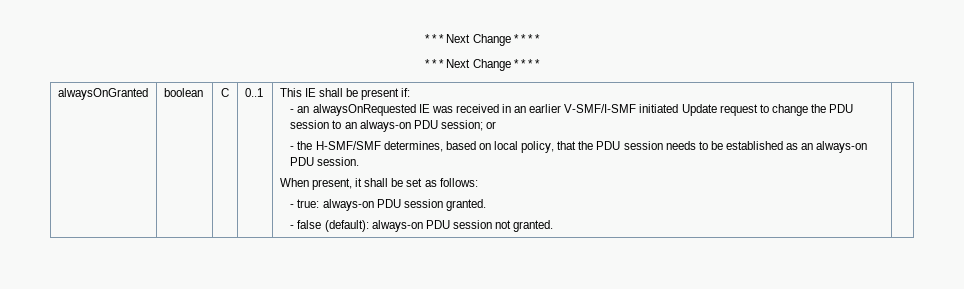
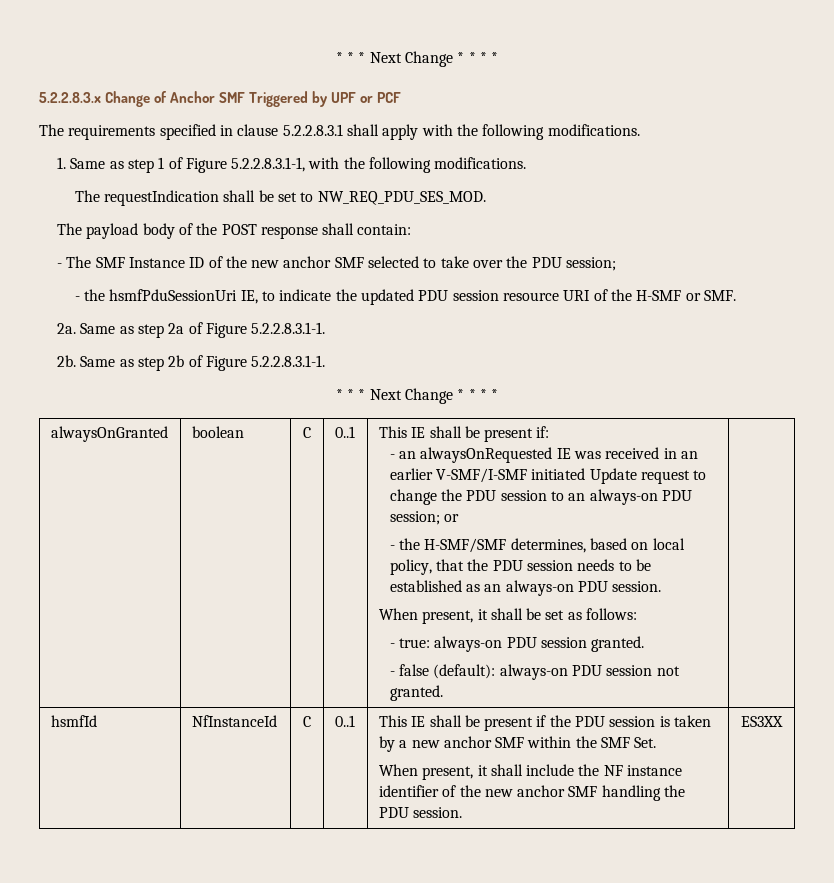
[425,34,540,46] * * * Next Change * * * * -> [335,51,499,67] [39,91,402,107] [39,124,640,140] [56,157,527,173] [74,190,486,206] [56,223,412,239] [56,256,617,271] [74,289,736,305] [56,322,326,338] [56,355,326,371] * * * Next Change * * * * // 5.2.2.8.3.x Change of Anchor SMF Triggered by UPF or PCF // The requirements specified in clause 5.2.2.8.3.1 shall apply with the following modifications. // 1. Same as step 1 of Figure 5.2.2.8.3.1-1, with the following modifications. // The requestIndication shall be set to NW_REQ_PDU_SES_MOD. // The payload body of the POST response shall contain: // - The SMF Instance ID of the new anchor SMF selected to take over the PDU session; // - the hsmfPduSessionUri IE, to indicate the updated PDU session resource URI of the H-SMF or SMF. // 2a. Same as step 2a of Figure 5.2.2.8.3.1-1. // 2b. Same as step 2b of Figure 5.2.2.8.3.1-1.
(554, 226) none -> [50,715,97,727] [191,715,277,727] [303,716,311,727] [334,715,355,727] [378,715,712,731] [378,736,657,752] [378,764,683,780] [378,785,686,801] [378,807,463,818] [741,716,783,727] // hsmfId | NfInstanceId | C | 0..1 | This IE shall be present if the PDU session is taken by a new anchor SMF within the SMF Set. // When present, it shall include the NF instance identifier of the new anchor SMF handling the PDU session. | ES3XX

